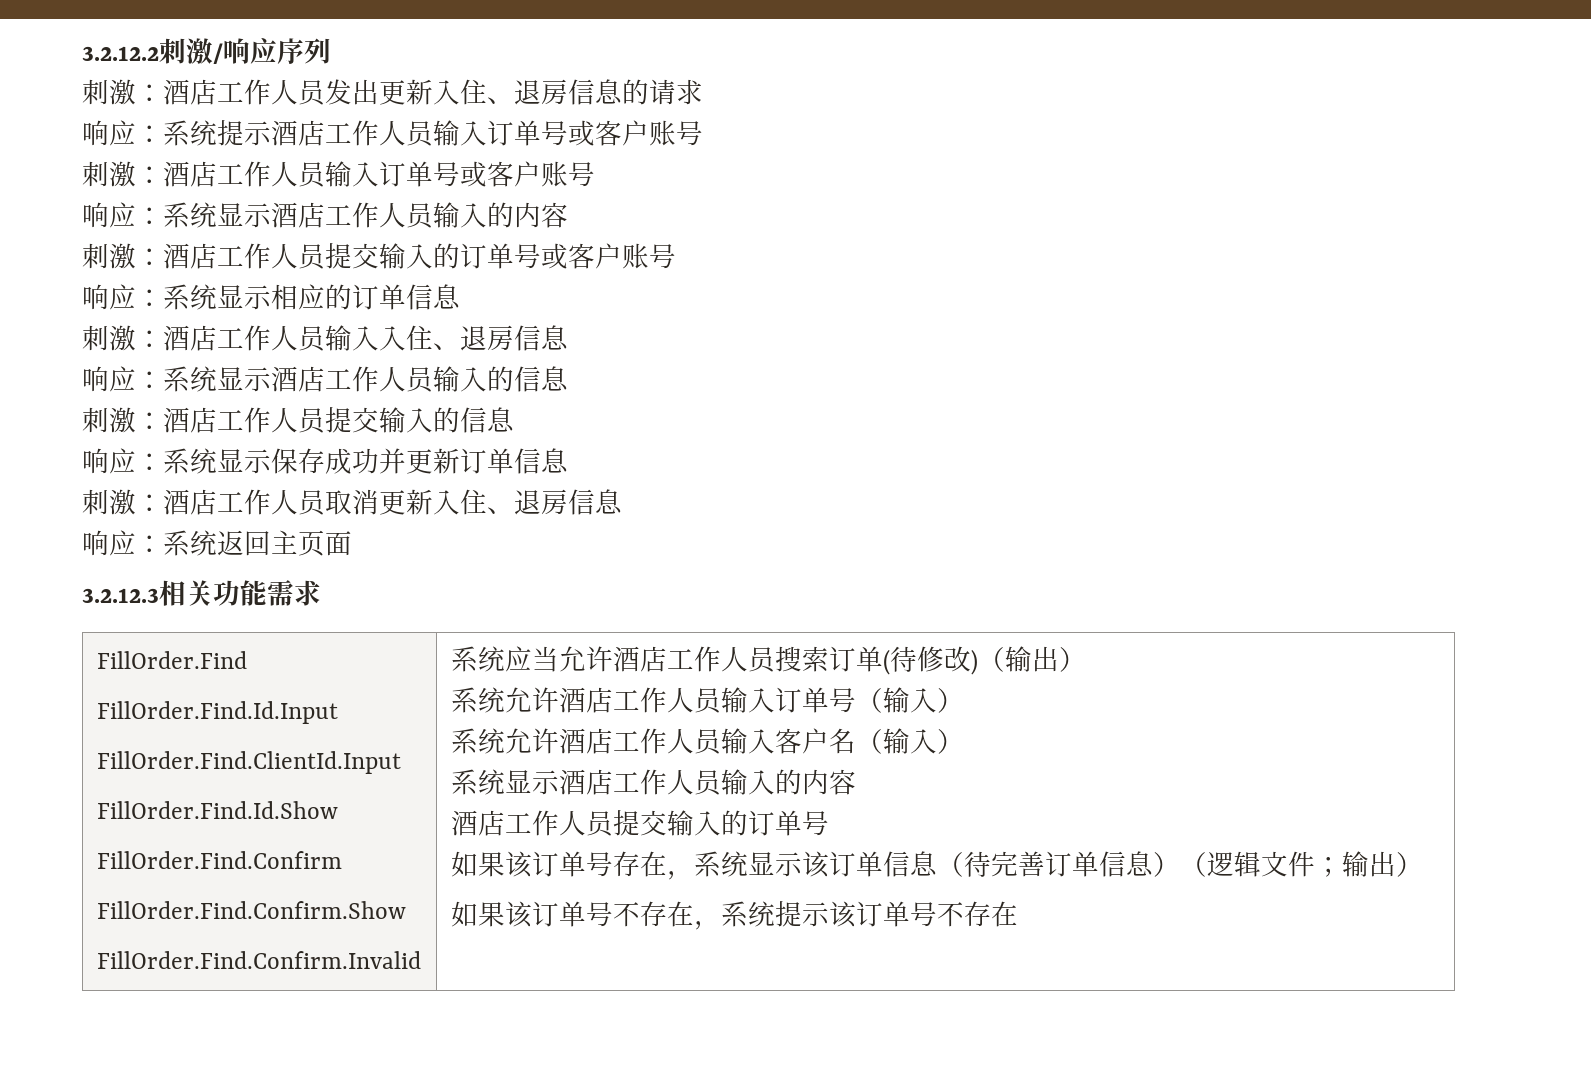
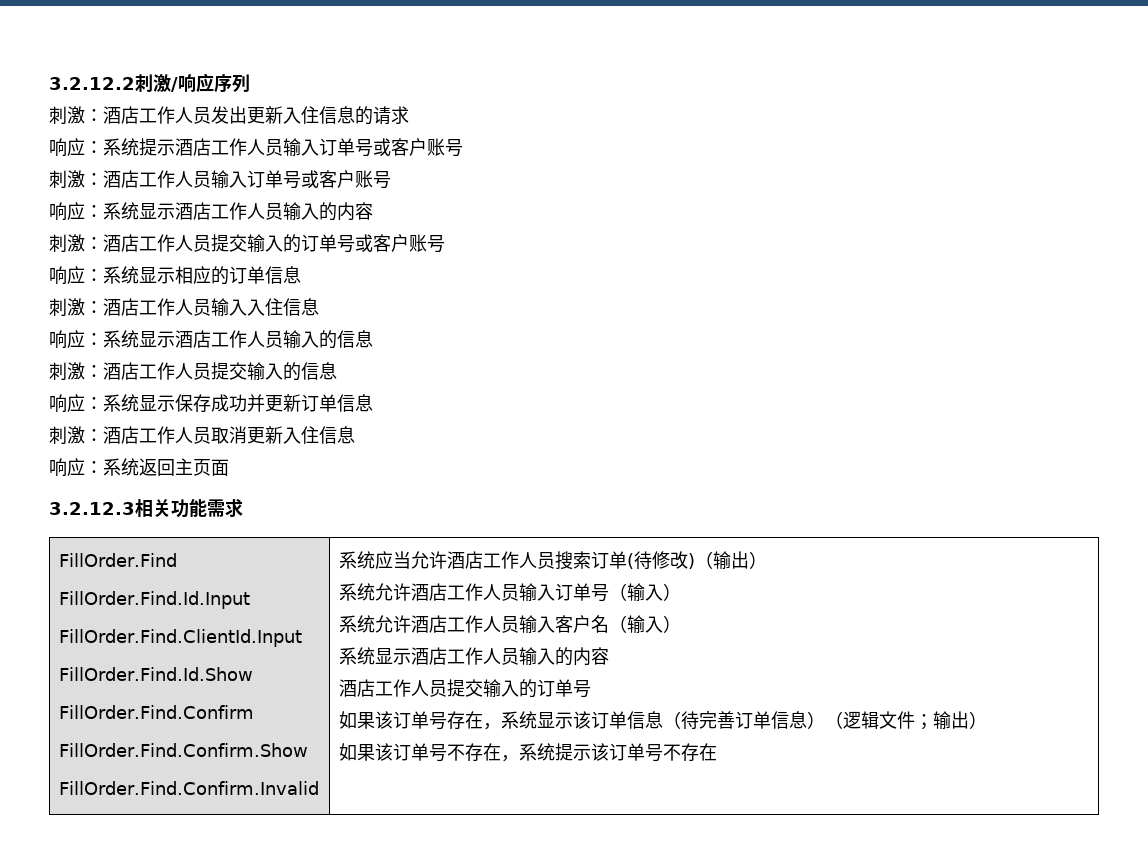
[487,79,568,105] 、退房 -> (319, 115) none
[433,325,514,351] 、退房 -> (283, 307) none
[487,489,568,515] 、退房 -> (319, 435) none

